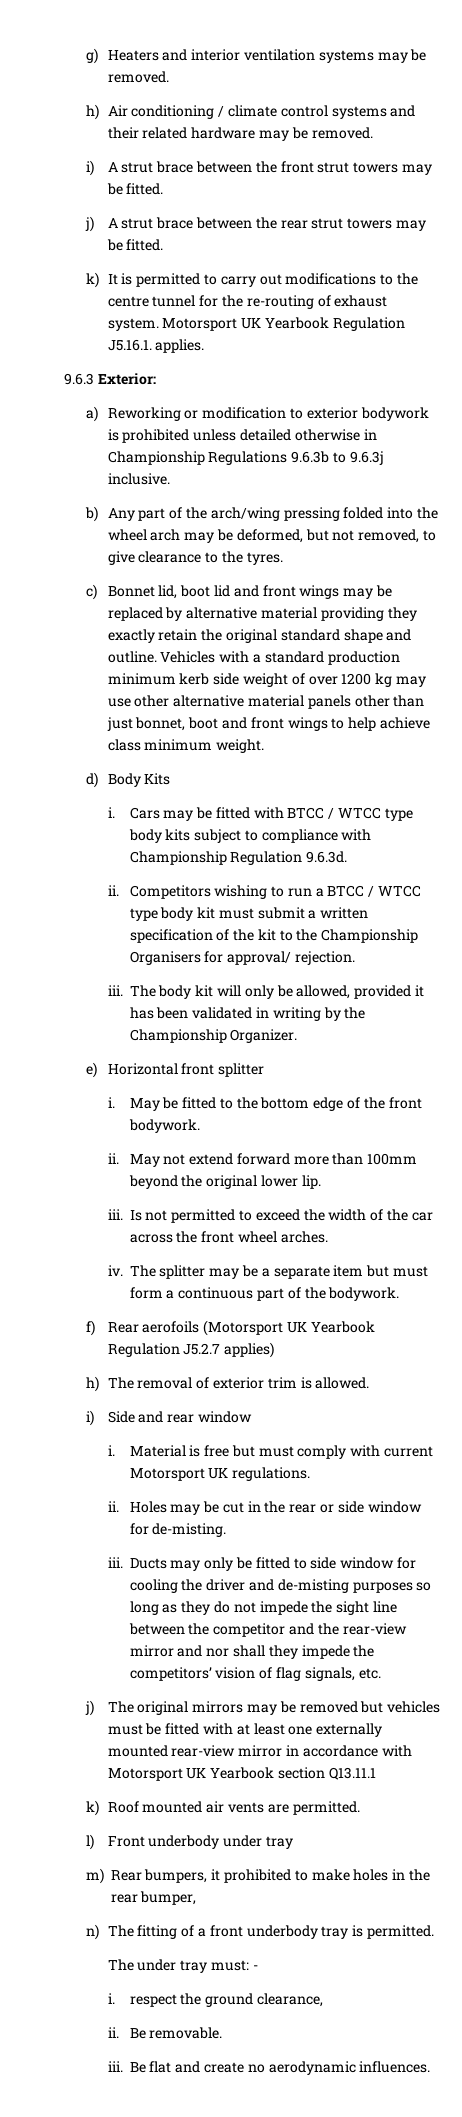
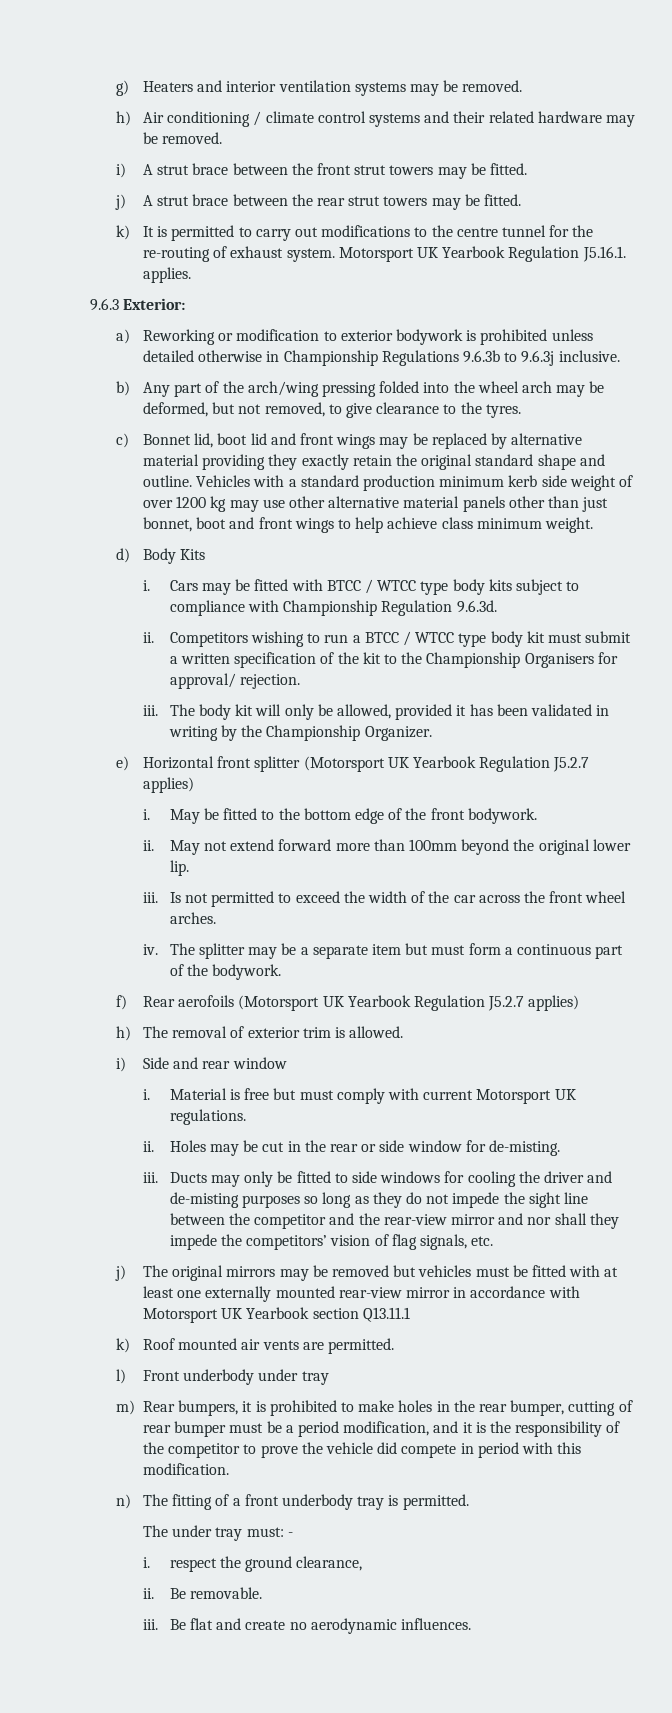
(265, 1070) none -> [303,756,590,772] [143,777,195,793] (Motorsport UK Yearbook Regulation J5.2.7 applies)
[340,1557,395,1569] window -> [380,1171,441,1183] windows
(221, 1875) none -> [255,1401,266,1412] is
(197, 1898) none -> [568,1400,633,1416] [143,1421,621,1437] [143,1442,582,1458] [143,1463,230,1475] cutting of rear bumper must be a period modification, and it is the responsibility of the competitor to prove the vehicle did compete in period with this modification.

